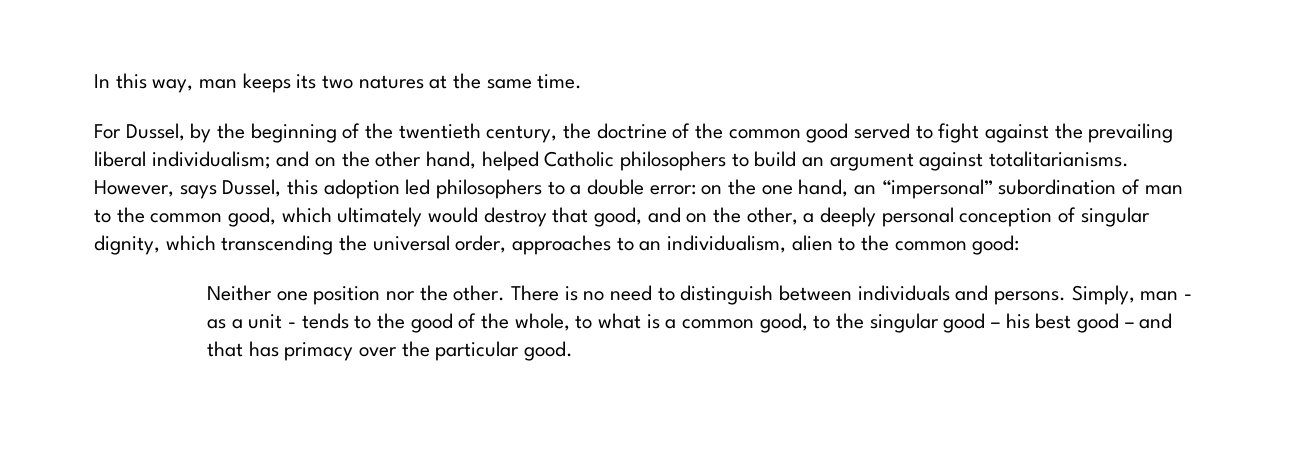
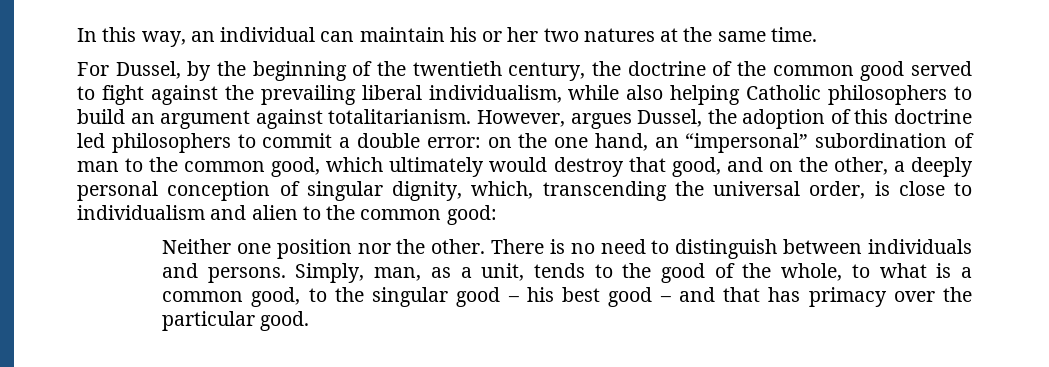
[199,73,317,93] man keeps its -> [190,27,539,42] an individual can maintain his or her
[151,151,539,171] individualism; and on the other hand, helped -> [428,85,741,105] individualism, while also helping
[989,151,1130,167] [94,179,400,199] totalitarianisms. However, says Dussel, this adoption -> [328,109,973,129] totalitarianism. However, argues Dussel, the adoption of this doctrine
(565, 188) none -> [262,133,333,148] commit
[165,235,216,251] which -> [471,181,534,199] which,
[512,235,787,255] approaches to an individualism, -> [874,181,972,196] [77,205,247,220] is close to individualism and
[1140,291,1192,301] [206,314,296,329] man - as a unit - -> [374,263,525,281] man, as a unit,

